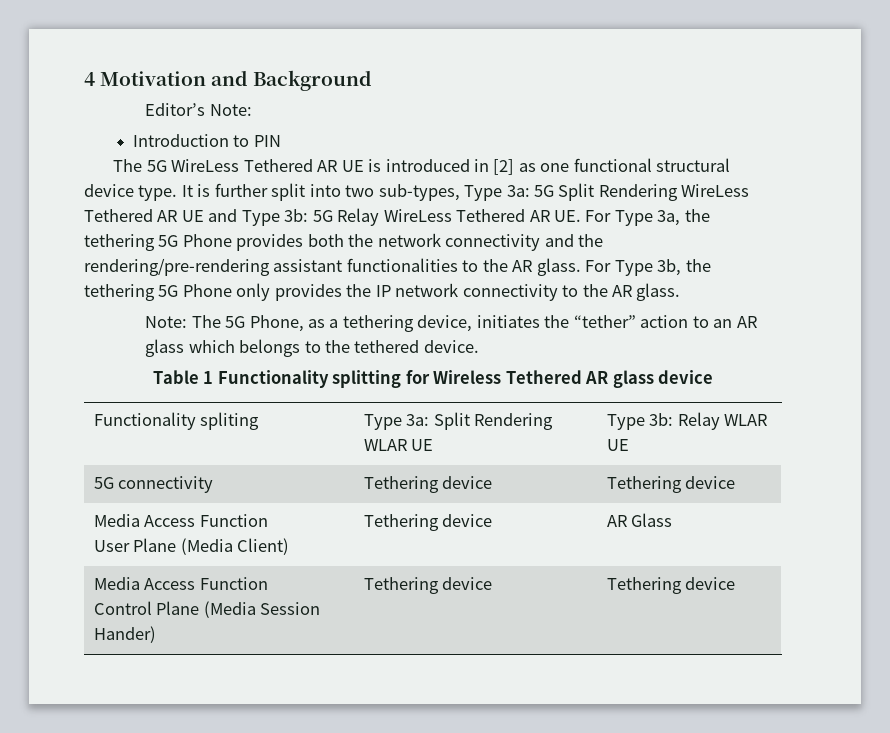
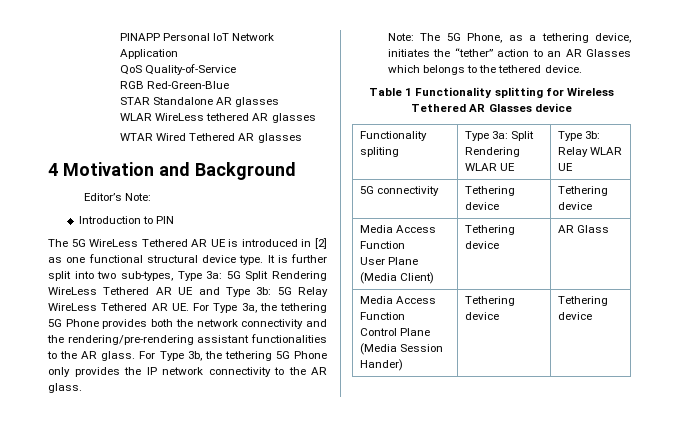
(84, 79) none -> [120,33,275,41] [120,49,179,59] [120,64,237,75] [120,81,230,89] [120,97,280,107] [120,113,316,123] [120,133,302,143] PINAPP Personal IoT Network Application // QoS Quality-of-Service // RGB Red-Green-Blue // STAR Standalone AR glasses // WLAR WireLess tethered AR glasses // WTAR Wired Tethered AR glasses //
[145,339,185,357] glass -> [586,49,631,57] Glasses
[612,370,654,388] glass -> [488,104,532,112] Glasses

